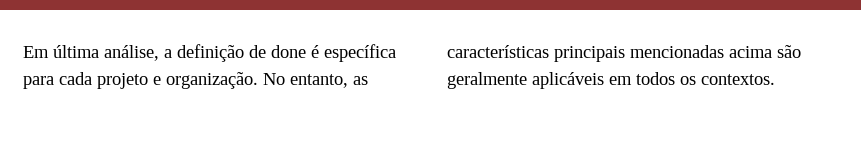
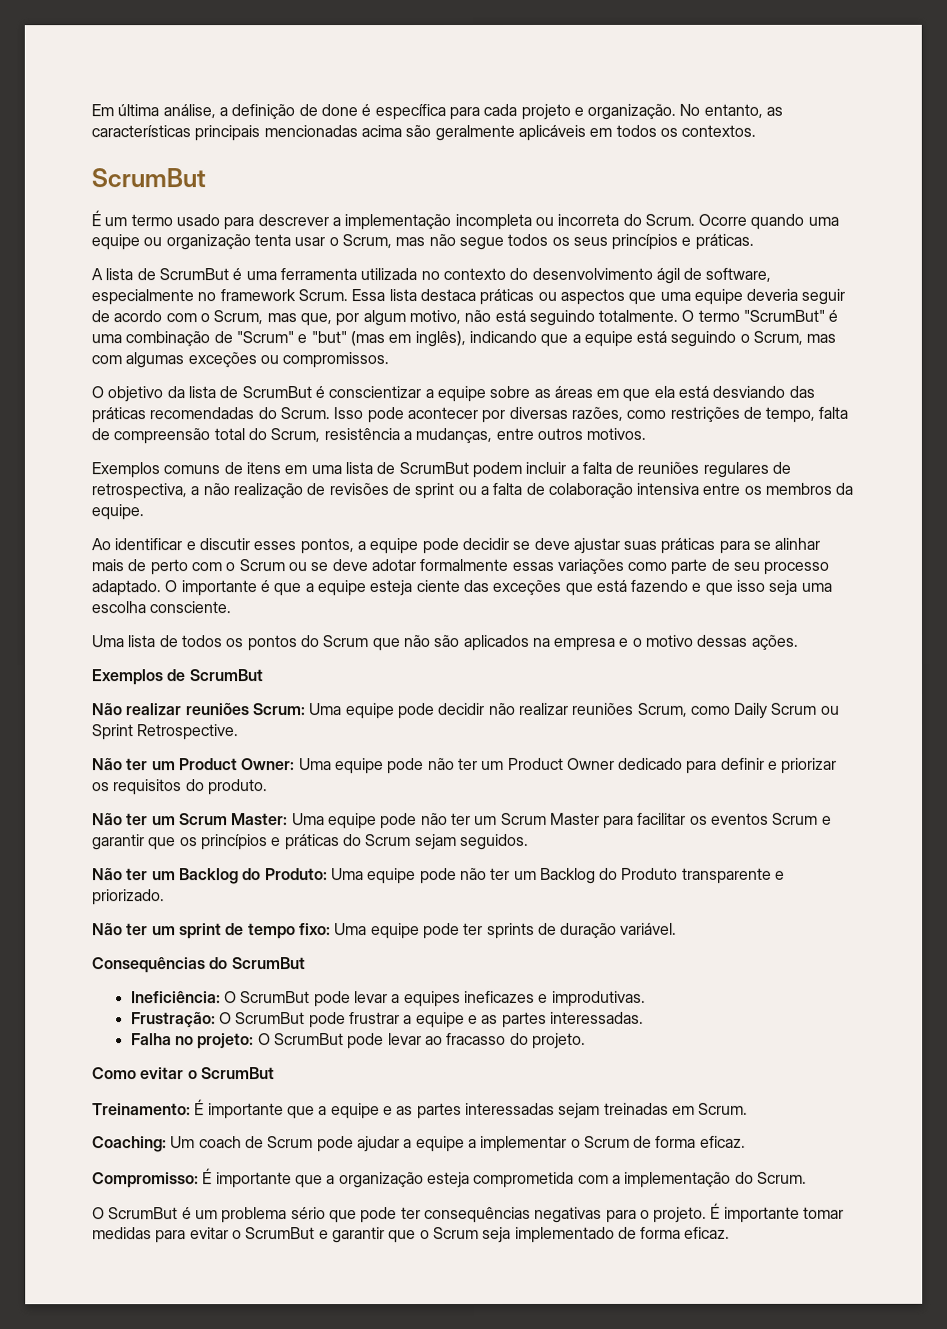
(775, 79) none -> [91,168,206,188] [91,210,839,231] [91,233,754,251] [91,267,772,284] [91,288,846,306] [91,309,839,327] [91,330,837,348] [91,352,390,369] [91,385,815,403] [91,406,849,424] [91,427,647,445] [91,461,792,479] [91,482,854,500] [91,504,144,521] [91,537,821,555] [91,558,830,576] [91,579,832,597] [91,601,232,614] [91,634,798,652] [92,669,264,686] [92,702,840,720] [92,724,240,741] [92,757,838,775] [92,779,268,796] [92,812,832,830] [92,833,529,851] [92,867,786,885] [92,889,165,906] [92,922,678,940] [92,957,306,974] [130,990,646,1008] [130,1011,645,1029] [130,1032,587,1050] [92,1067,275,1080] [92,1099,749,1120] [92,1135,746,1153] [92,1168,807,1189] [92,1202,845,1224] [92,1226,731,1244] // ScrumBut // É um termo usado para descrever a implementação incompleta ou incorreta do Scrum. Ocorre quando uma equipe ou organização tenta usar o Scrum, mas não segue todos os seus princípios e práticas. // A lista de ScrumBut é uma ferramenta utilizada no contexto do desenvolvimento ágil de software, especialmente no framework Scrum. Essa lista destaca práticas ou aspectos que uma equipe deveria seguir de acordo com o Scrum, mas que, por algum motivo, não está seguindo totalmente. O termo "ScrumBut" é uma combinação de "Scrum" e "but" (mas em inglês), indicando que a equipe está seguindo o Scrum, mas com algumas exceções ou compromissos. // O objetivo da lista de ScrumBut é conscientizar a equipe sobre as áreas em que ela está desviando das práticas recomendadas do Scrum. Isso pode acontecer por diversas razões, como restrições de tempo, falta de compreensão total do Scrum, resistência a mudanças, entre outros motivos. // Exemplos comuns de itens em uma lista de ScrumBut podem incluir a falta de reuniões regulares de retrospectiva, a não realização de revisões de sprint ou a falta de colaboração intensiva entre os membros da equipe. // Ao identificar e discutir esses pontos, a equipe pode decidir se deve ajustar suas práticas para se alinhar mais de perto com o Scrum ou se deve adotar formalmente essas variações como parte de seu processo adaptado. O importante é que a equipe esteja ciente das exceções que está fazendo e que isso seja uma escolha consciente. // Uma lista de todos os pontos do Scrum que não são aplicados na empresa e o motivo dessas ações. // Exemplos de ScrumBut // Não realizar reuniões Scrum: Uma equipe pode decidir não realizar reuniões Scrum, como Daily Scrum ou Sprint Retrospective. // Não ter um Product Owner: Uma equipe pode não ter um Product Owner dedicado para definir e priorizar os requisitos do produto. // Não ter um Scrum Master: Uma equipe pode não ter um Scrum Master para facilitar os eventos Scrum e garantir que os princípios e práticas do Scrum sejam seguidos. // Não ter um Backlog do Produto: Uma equipe pode não ter um Backlog do Produto transparente e priorizado. // Não ter um sprint de tempo fixo: Uma equipe pode ter sprints de duração variável. // Consequências do ScrumBut // Ineficiência: O ScrumBut pode levar a equipes ineficazes e improdutivas. // Frustração: O ScrumBut pode frustrar a equipe e as partes interessadas. // Falha no projeto: O ScrumBut pode levar ao fracasso do projeto. // Como evitar o ScrumBut // Treinamento: É importante que a equipe e as partes interessadas sejam treinadas em Scrum. // Coaching: Um coach de Scrum pode ajudar a equipe a implementar o Scrum de forma eficaz. // Compromisso: É importante que a organização esteja comprometida com a implementação do Scrum. // O ScrumBut é um problema sério que pode ter consequências negativas para o projeto. É importante tomar medidas para evitar o ScrumBut e garantir que o Scrum seja implementado de forma eficaz.

